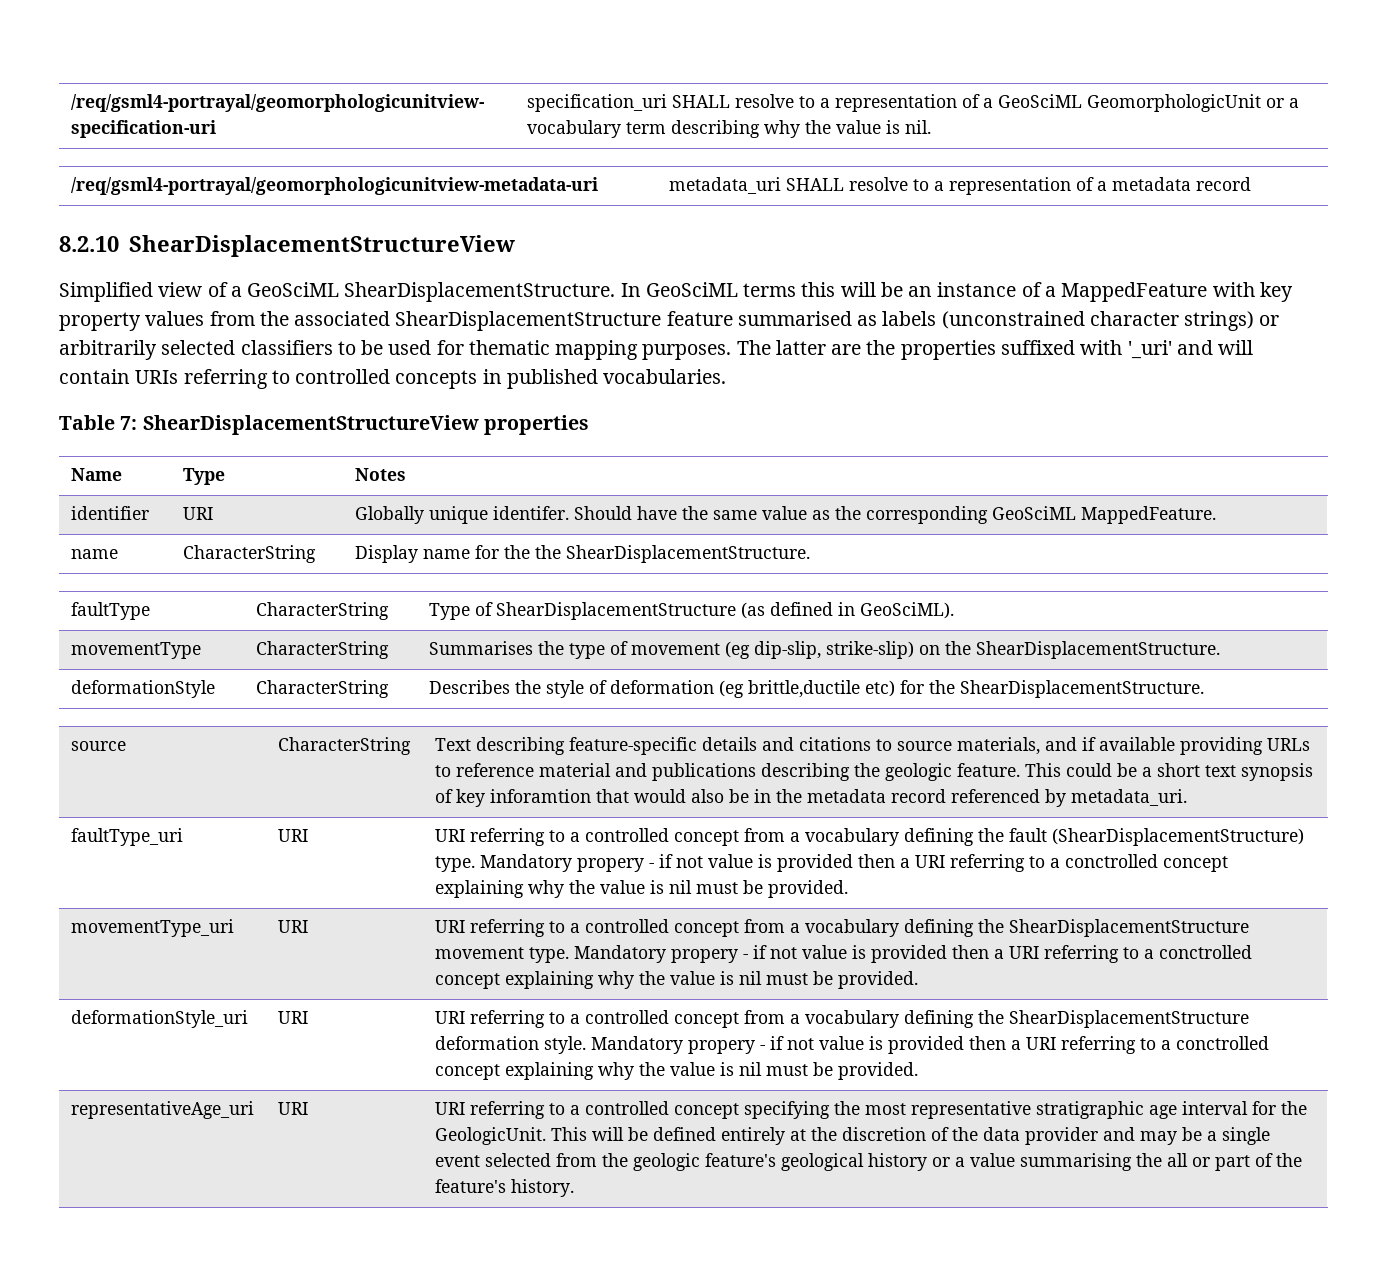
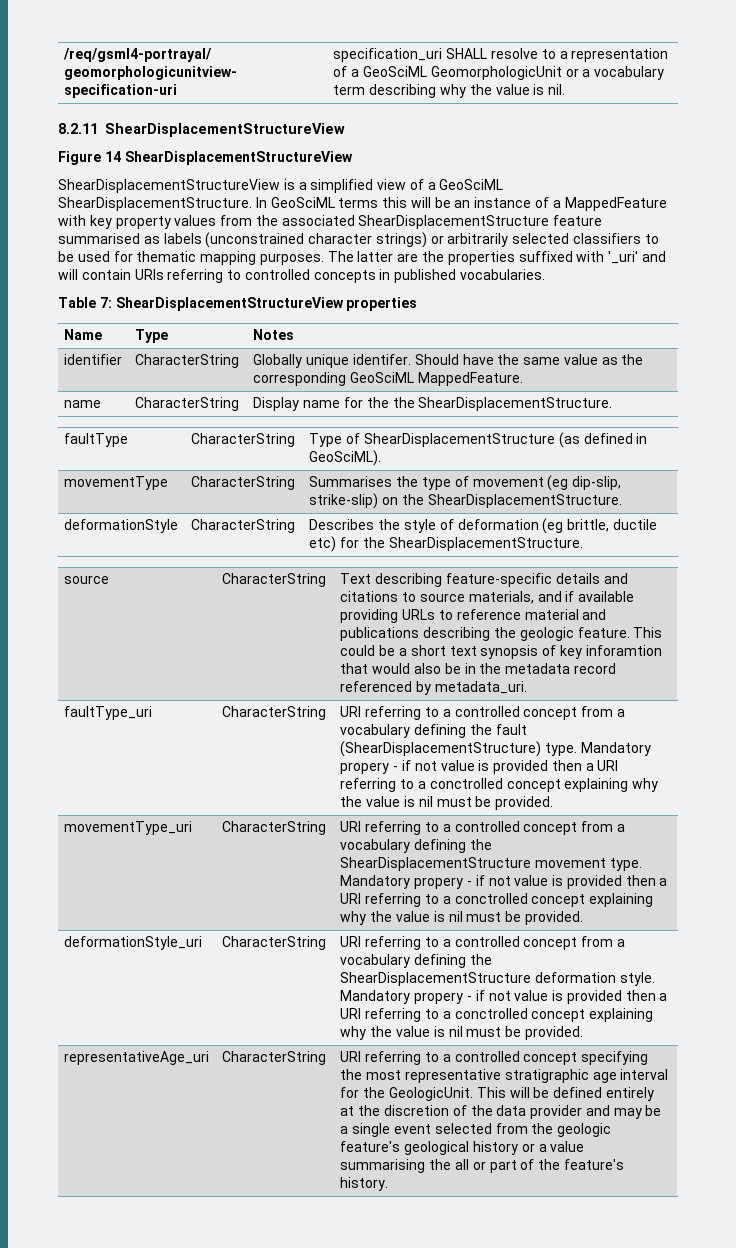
[70,177,598,195] [668,177,1251,195] [59,235,515,257] [59,282,153,302] // /req/gsml4-portrayal/geomorphologicunitview-metadata-uri | metadata_uri SHALL resolve to a representation of a metadata record // 8.2.10 ShearDisplacementStructureView // Simplified -> [58,123,345,137] [58,151,353,165] [58,179,374,193] // 8.2.11 ShearDisplacementStructureView // Figure 14 ShearDisplacementStructureView // ShearDisplacementStructureView is a simplified
[182,507,213,520] URI -> [135,354,240,368] CharacterString
[747,680,860,698] brittle,ductile -> [567,519,657,532] brittle, ductile
[277,829,308,842] URI -> [222,706,327,720] CharacterString
[277,920,308,933] URI -> [222,821,327,835] CharacterString
[277,1011,308,1024] URI -> [222,936,327,950] CharacterString
[277,1102,308,1115] URI -> [222,1051,327,1065] CharacterString

